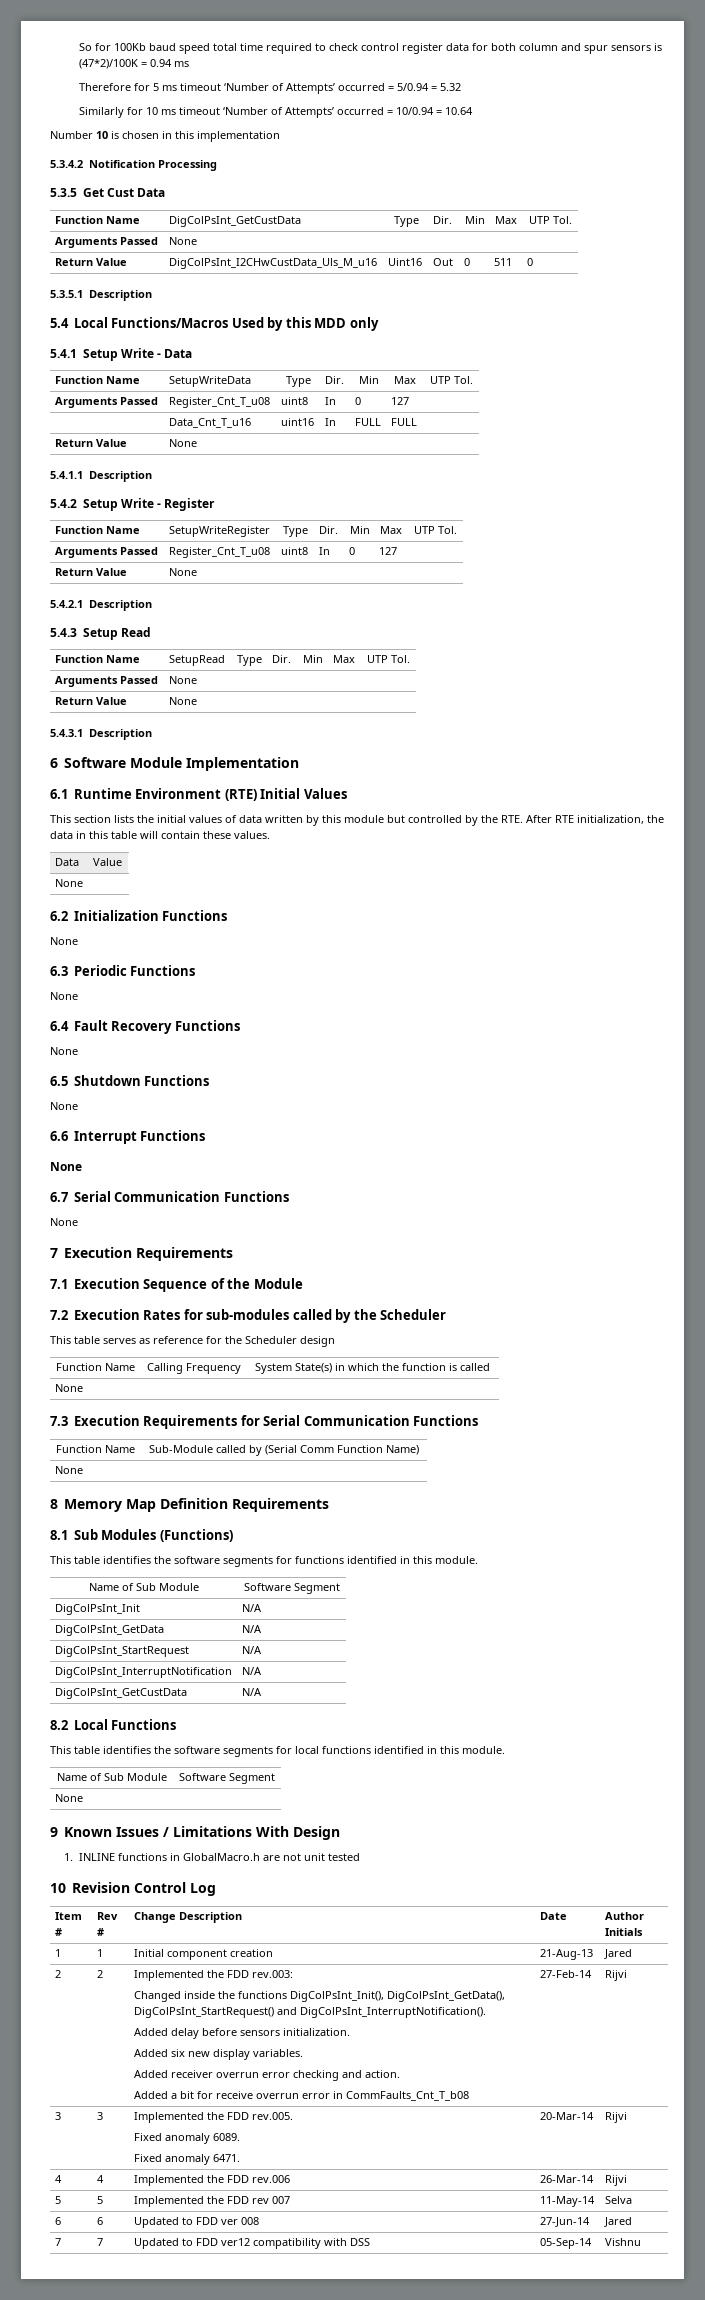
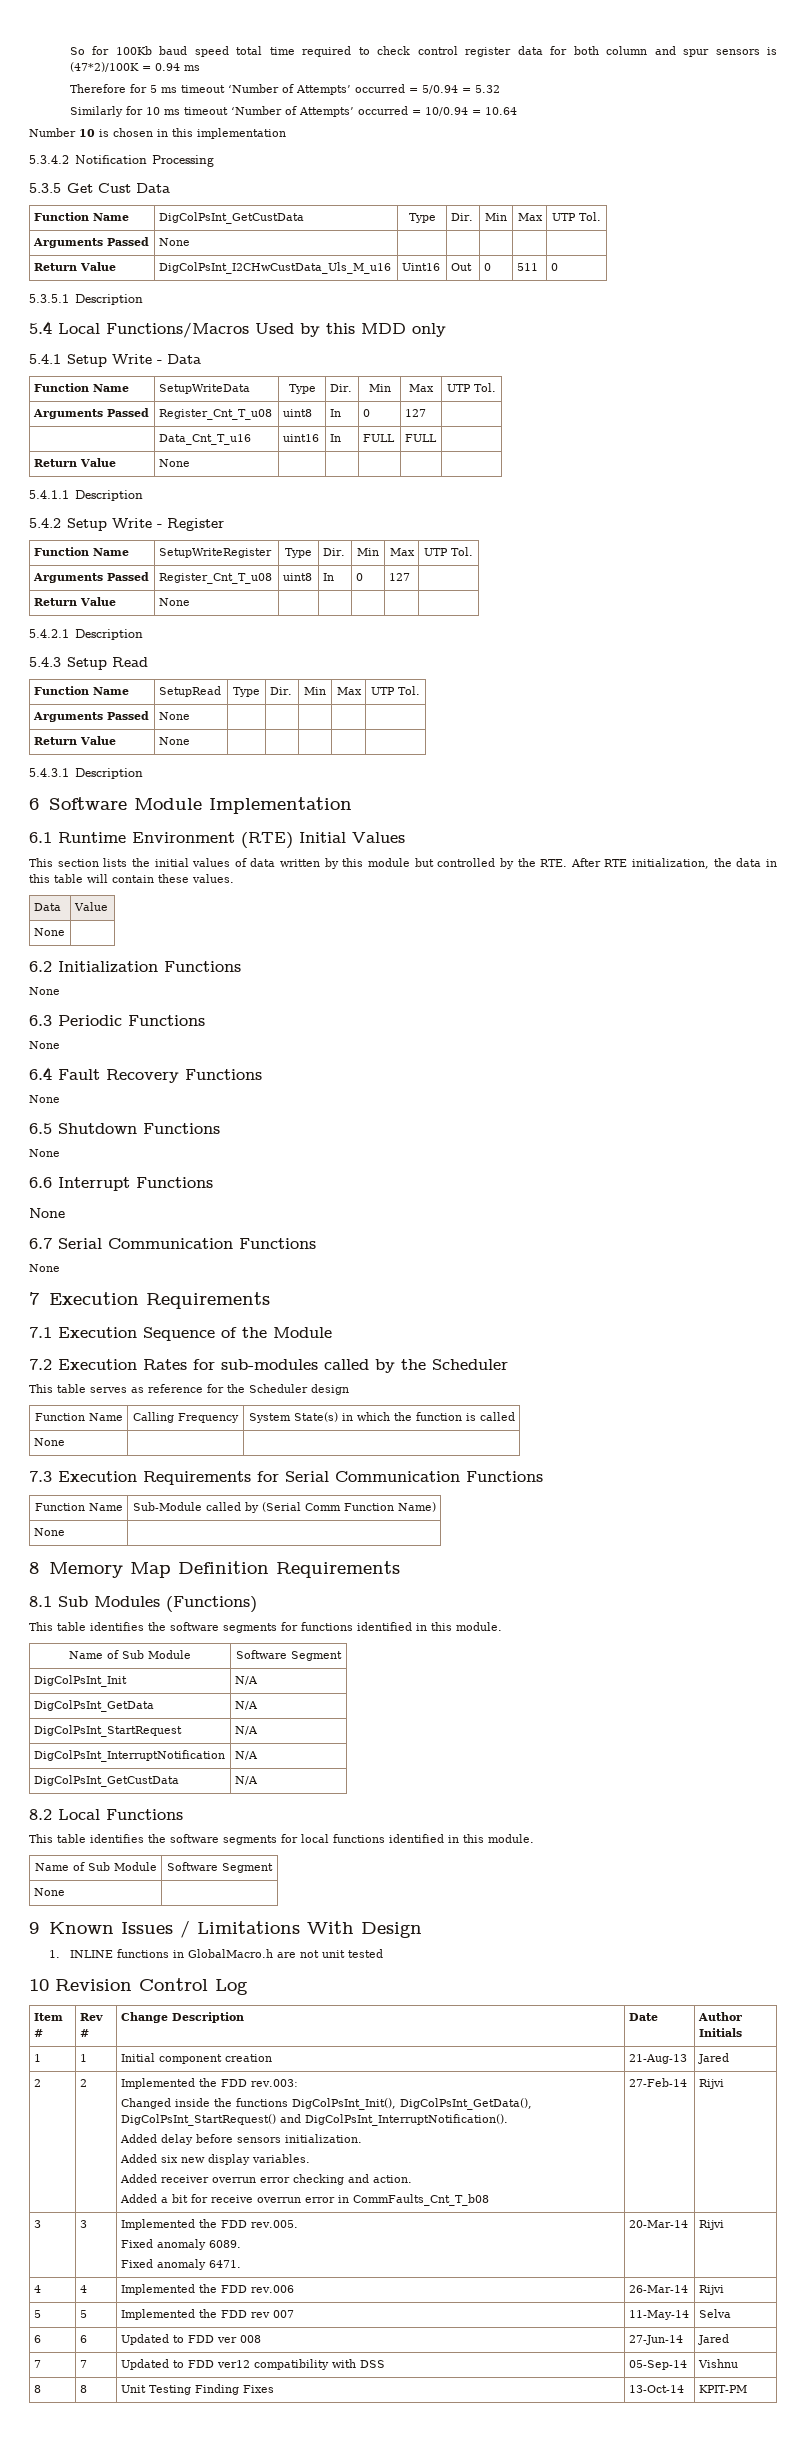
(641, 2242) none -> [33,2385,41,2393] [79,2385,87,2393] [120,2384,274,2395] [628,2385,684,2393] [698,2385,747,2393] // 8 | 8 | Unit Testing Finding Fixes | 13-Oct-14 | KPIT-PM

